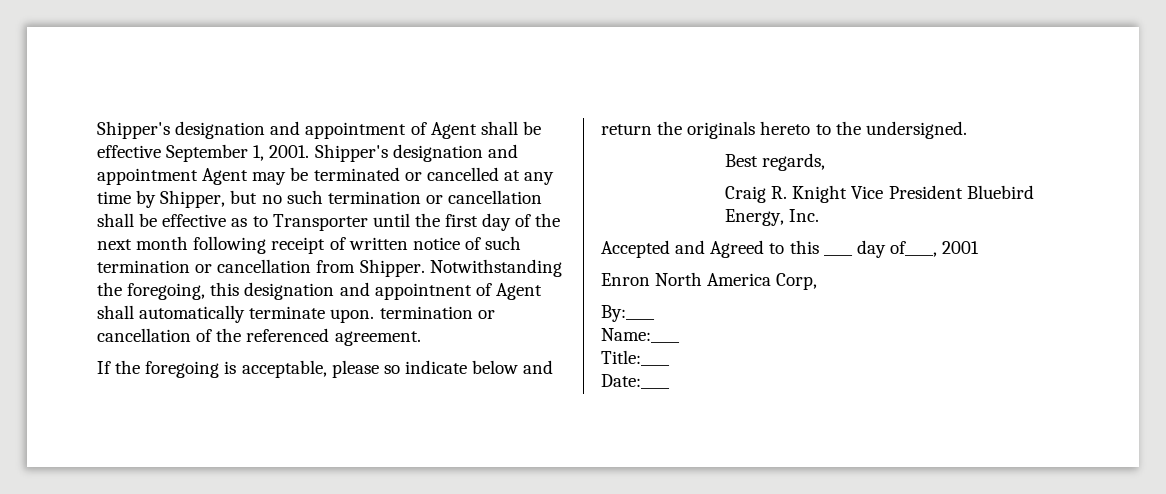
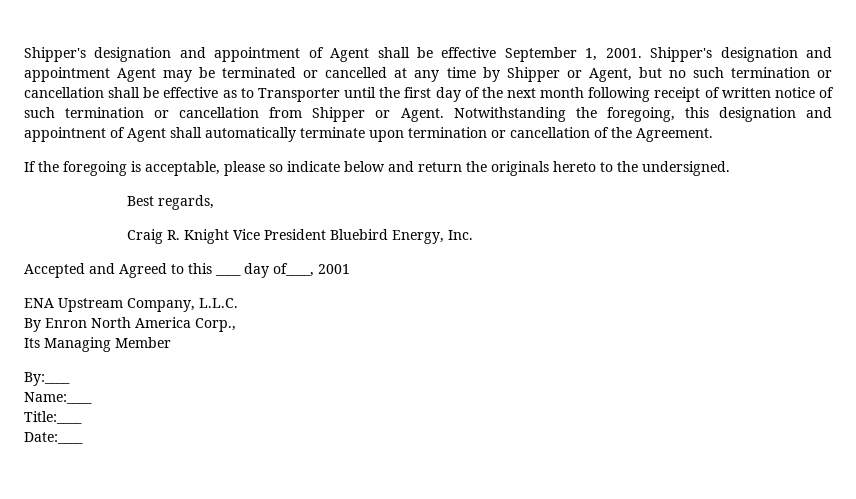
[160,190,226,208] Shipper, -> [506,67,632,82] Shipper or Agent,
[359,259,425,277] Shipper. -> [312,107,444,122] Shipper or Agent.
[330,309,375,323] upon. -> [369,130,404,142] upon
[246,328,421,346] referenced agreement. -> [636,128,713,142] Agreement.
[601,272,818,290] Enron North America Corp, -> [24,298,238,312] [24,317,236,332] [24,337,171,352] ENA Upstream Company, L.L.C. // By Enron North America Corp., // Its Managing Member

